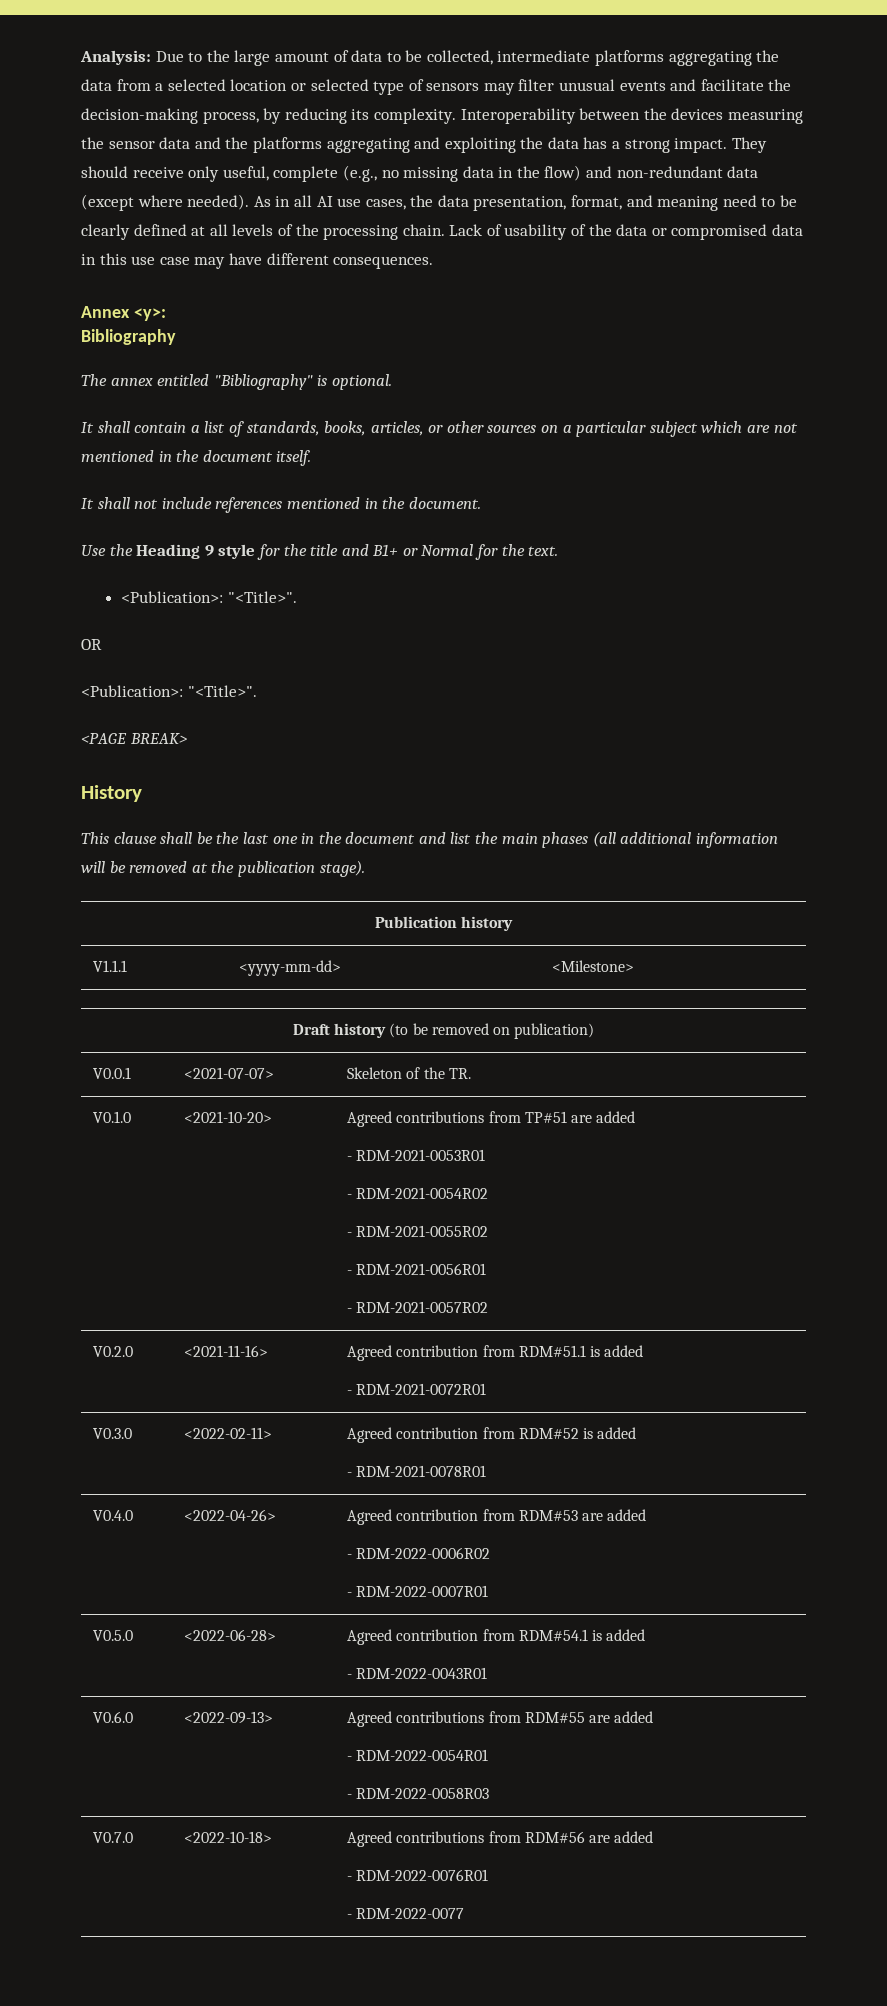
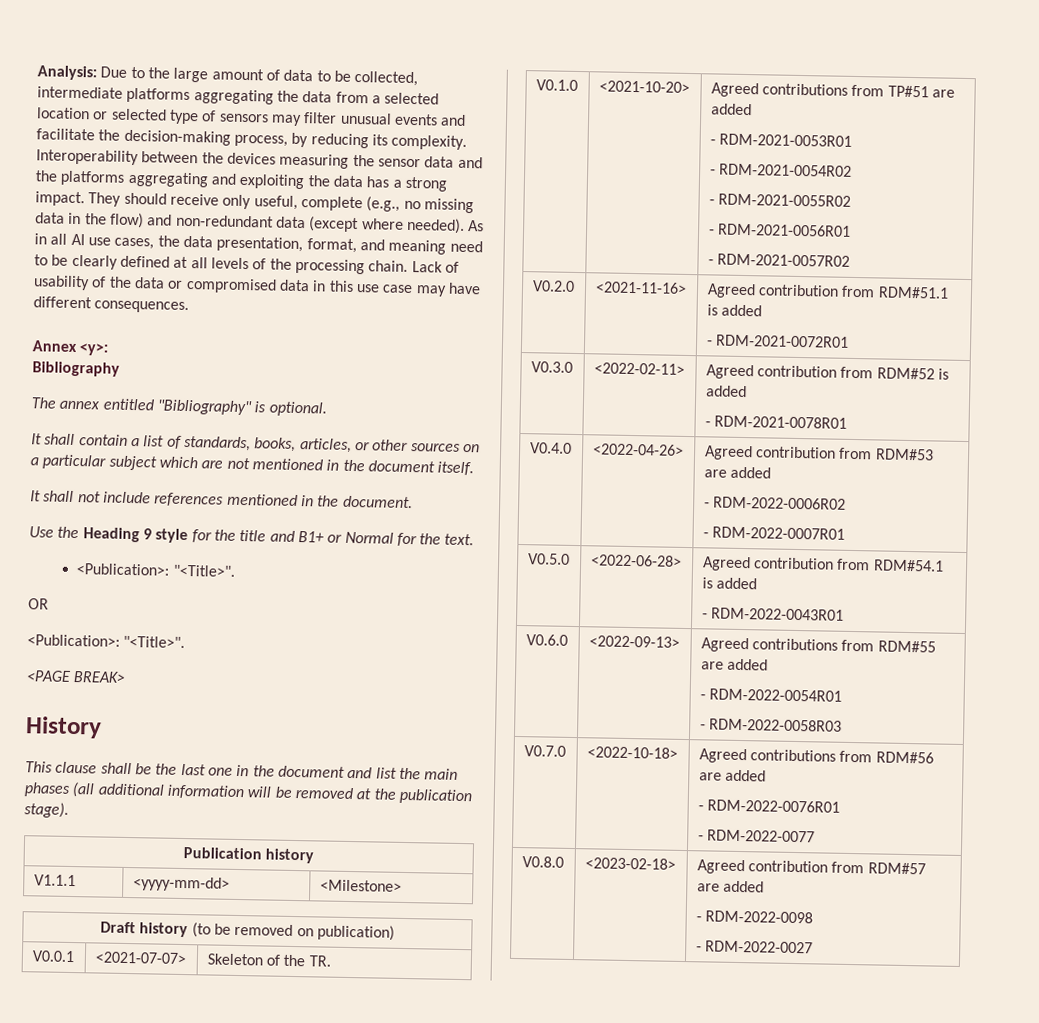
(465, 1913) none -> [521,856,564,868] [584,857,676,870] [696,859,926,875] [696,880,765,893] [695,910,814,924] [695,940,814,954] // V0.8.0 | <2023-02-18> | Agreed contribution from RDM#57 are added // - RDM-2022-0098 // - RDM-2022-0027

